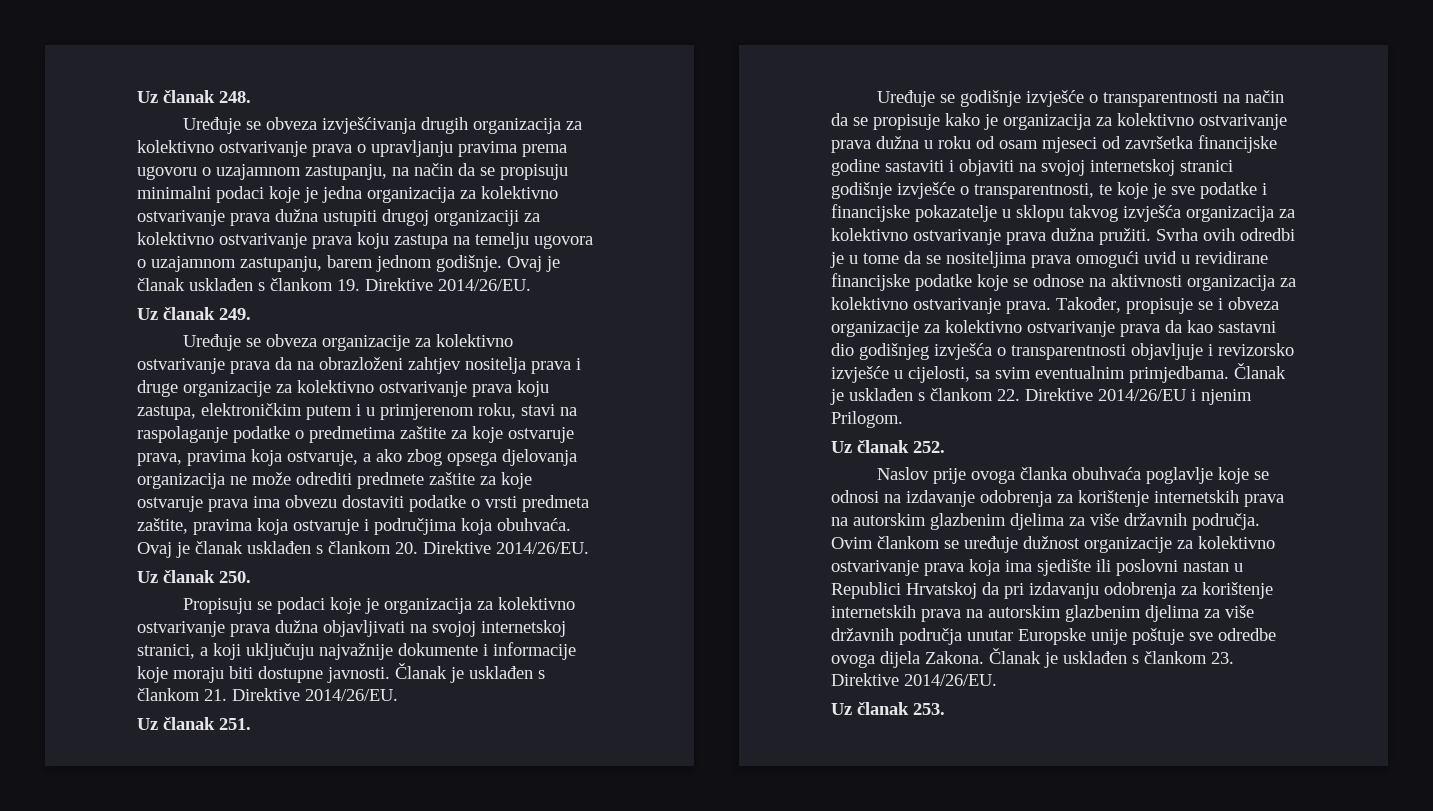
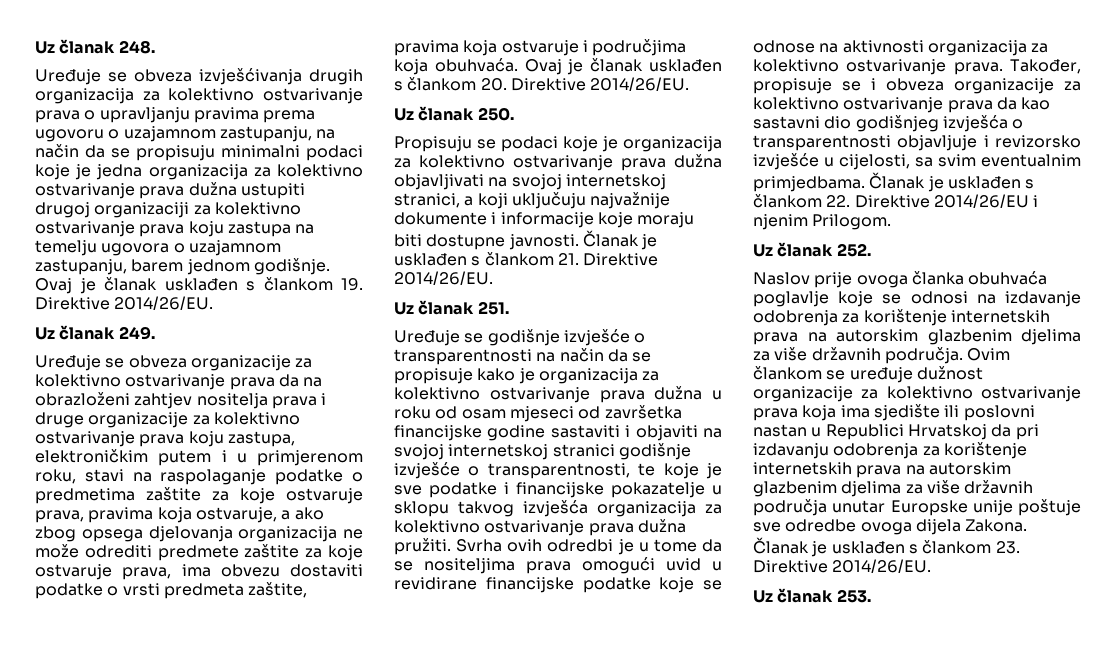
[208,499,248,512] prava -> [122,567,172,580] prava,

